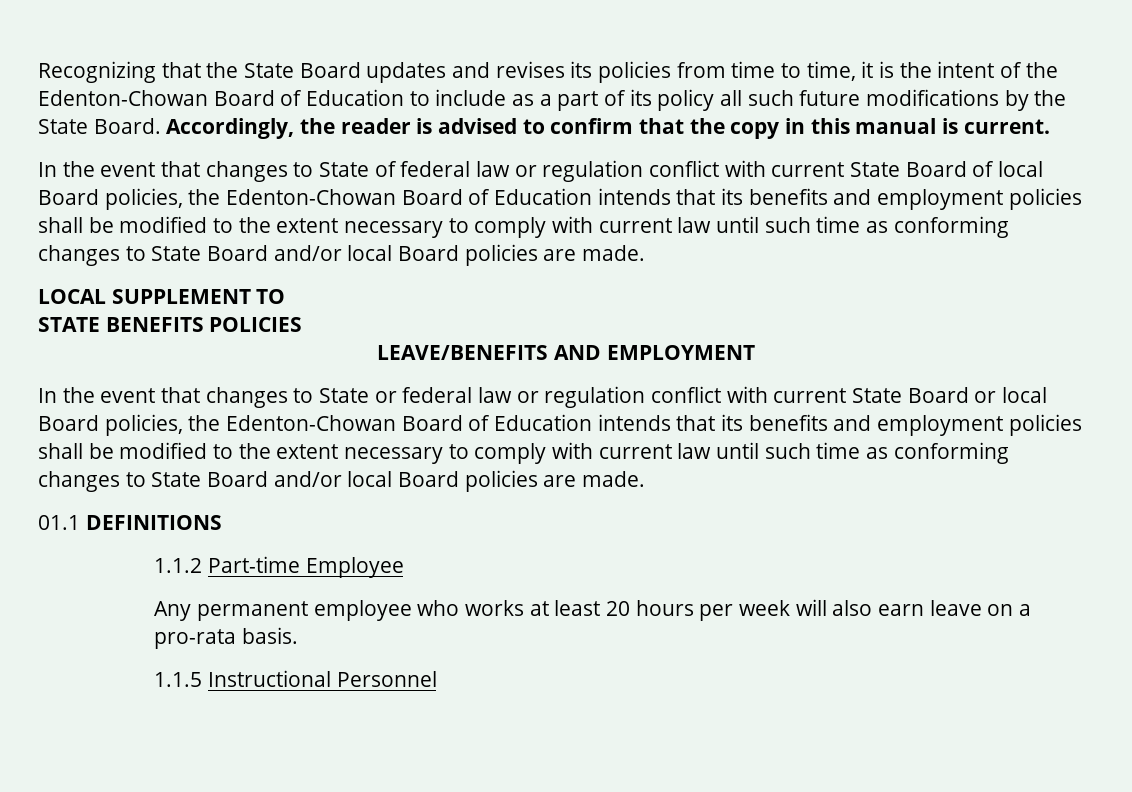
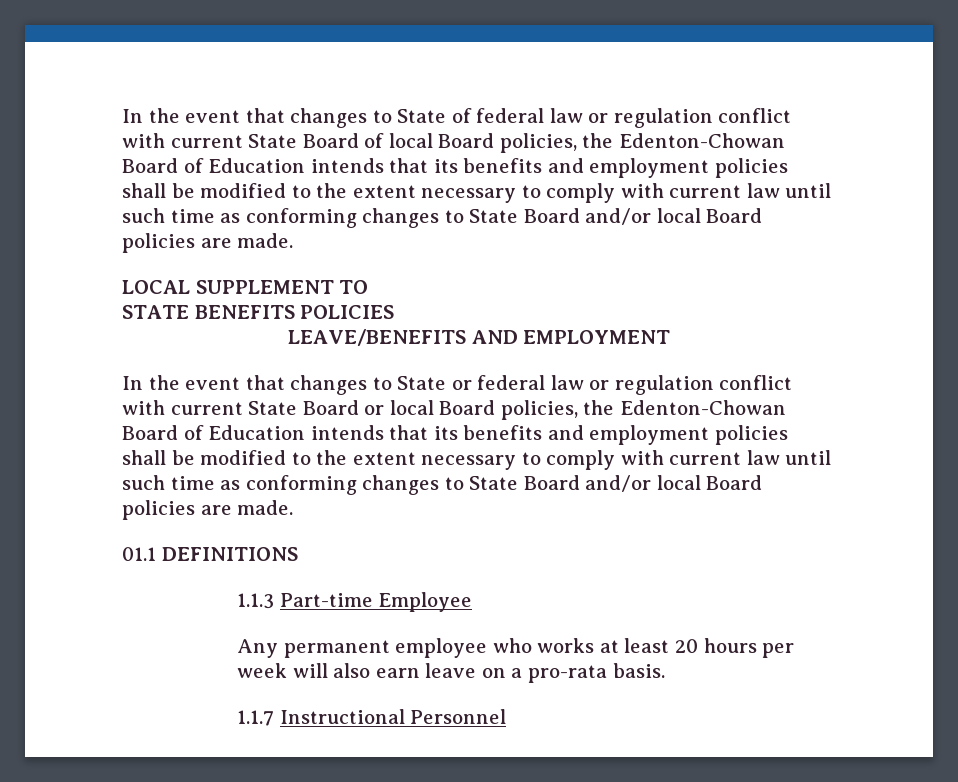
[38,61,1058,83] [38,89,1067,111] [38,118,1050,139] Recognizing that the State Board updates and revises its policies from time to time, it is the intent of the Edenton-Chowan Board of Education to include as a part of its policy all such future modifications by the State Board. Accordingly, the reader is advised to confirm that the copy in this manual is current. // -> (122, 116) none
[154,558,203,573] 1.1.2 -> [237,593,275,609] 1.1.3
[154,672,203,687] 1.1.5 -> [237,710,275,726] 1.1.7

